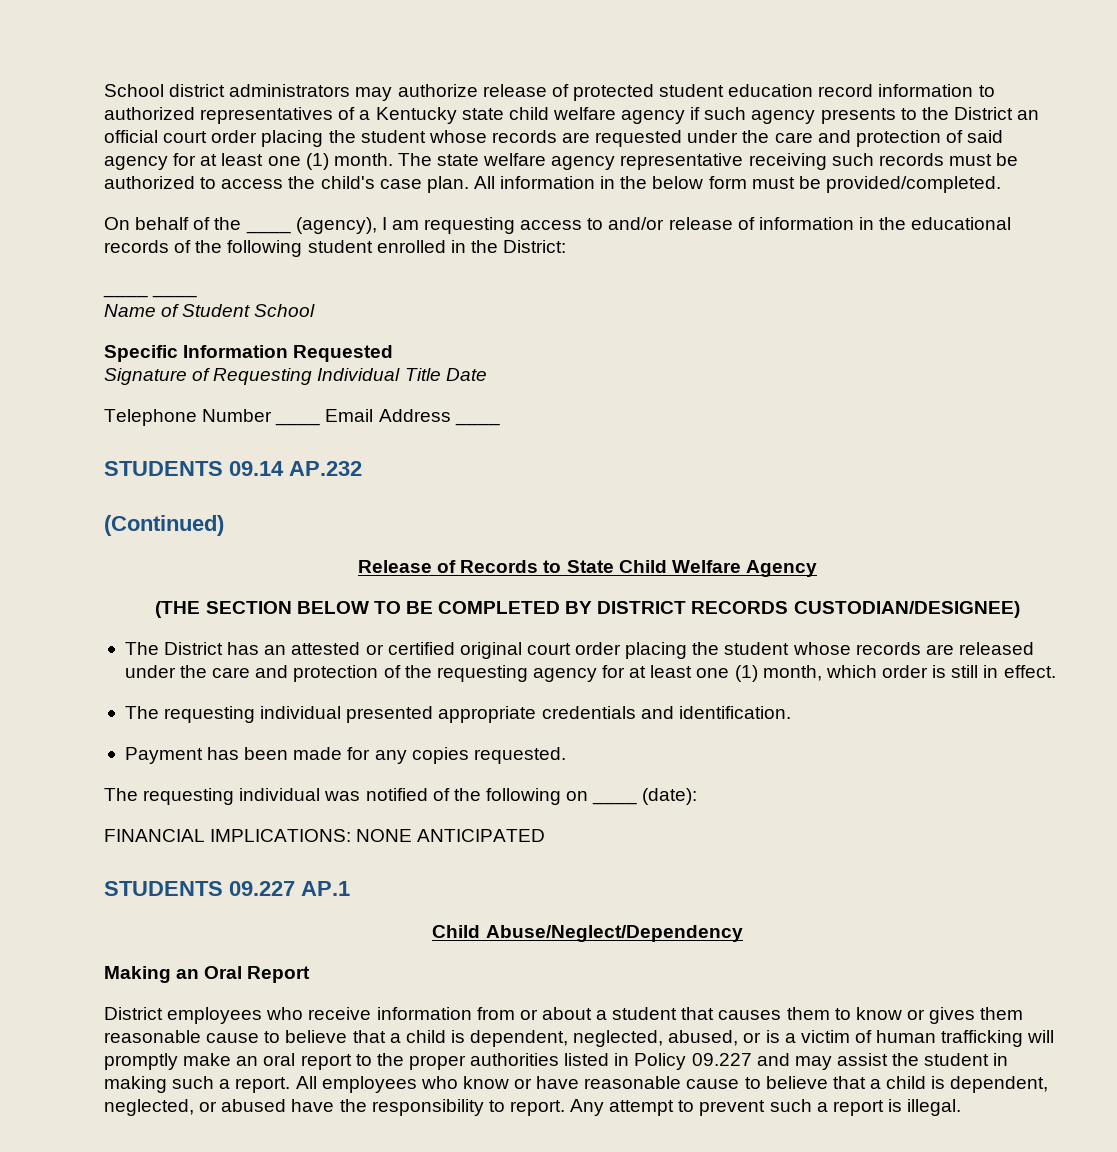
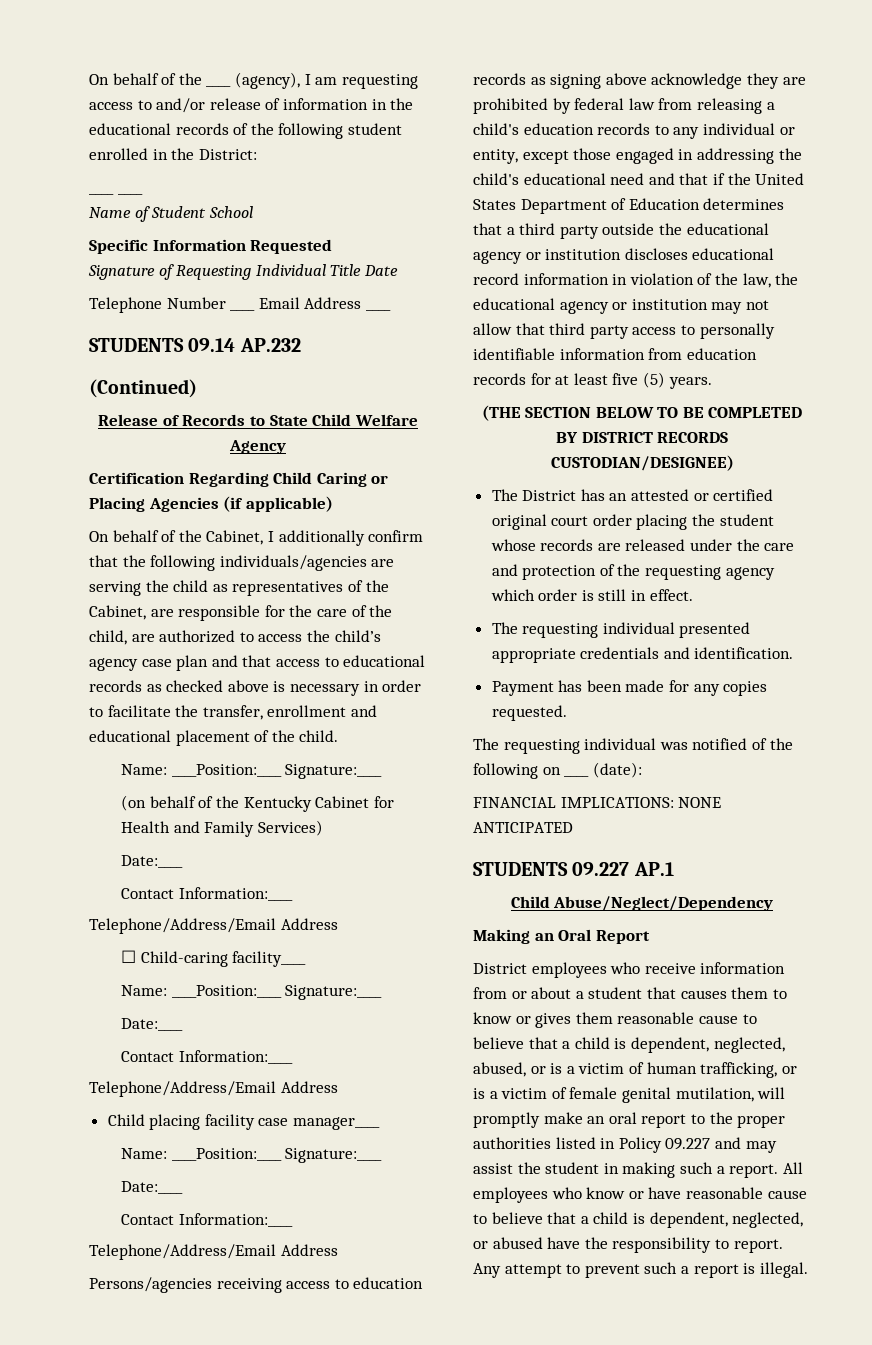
[104,84,995,101] [104,107,1040,124] [104,130,1004,147] [104,153,1019,170] [104,176,1001,193] School district administrators may authorize release of protected student education record information to authorized representatives of a Kentucky state child welfare agency if such agency presents to the District an official court order placing the student whose records are requested under the care and protection of said agency for at least one (1) month. The state welfare agency representative receiving such records must be authorized to access the child's case plan. All information in the below form must be provided/completed. // -> (89, 79) none
(817, 568) none -> [89,472,389,487] [89,496,333,512] [89,530,424,546] [89,555,395,571] [89,580,389,596] [89,605,393,621] [89,630,381,645] [89,655,426,671] [89,680,422,696] [89,705,377,720] [89,730,339,746] [121,764,383,779] [121,795,394,812] [121,820,324,837] [121,855,184,868] [121,887,293,901] [89,918,338,934] [121,950,307,967] [121,985,383,1000] [121,1018,184,1031] [121,1050,293,1064] [89,1081,338,1097] [107,1114,381,1130] [121,1148,383,1163] [121,1181,184,1194] [121,1213,293,1227] [89,1244,338,1260] [89,1277,424,1293] [473,73,806,89] [473,98,775,114] [473,123,795,139] [473,148,802,164] [473,173,805,185] [473,198,785,214] [473,223,769,239] [473,248,775,264] [473,273,799,288] [473,298,769,314] [473,323,775,339] [473,348,757,360] [473,372,712,389] // Certification Regarding Child Caring or Placing Agencies (if applicable) // On behalf of the Cabinet, I additionally confirm that the following individuals/agencies are serving the child as representatives of the Cabinet, are responsible for the care of the child, are authorized to access the child’s agency case plan and that access to educational records as checked above is necessary in order to facilitate the transfer, enrollment and educational placement of the child. // Name: ____Position:____ Signature:____ // (on behalf of the Kentucky Cabinet for Health and Family Services) // Date:____ // Contact Information:____ // Telephone/Address/Email Address // ☐ Child-caring facility____ // Name: ____Position:____ Signature:____ // Date:____ // Contact Information:____ // Telephone/Address/Email Address // Child placing facility case manager____ // Name: ____Position:____ Signature:____ // Date:____ // Contact Information:____ // Telephone/Address/Email Address // Persons/agencies receiving access to education records as signing above acknowledge they are prohibited by federal law from releasing a child's education records to any individual or entity, except those engaged in addressing the child's educational need and that if the United States Department of Education determines that a third party outside the educational agency or institution discloses educational record information in violation of the law, the educational agency or institution may not allow that third party access to personally identifiable information from education records for at least five (5) years.
[602,665,822,682] for at least one (1) month, -> (775, 573) none
[941,1030,1024,1047] trafficking -> [700,1062,797,1078] [473,1087,754,1103] trafficking, or is a victim of female genital mutilation,

